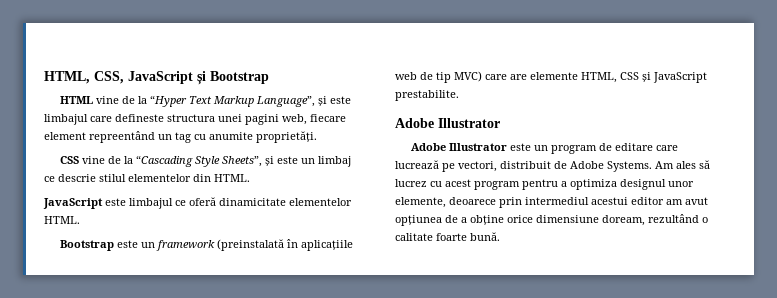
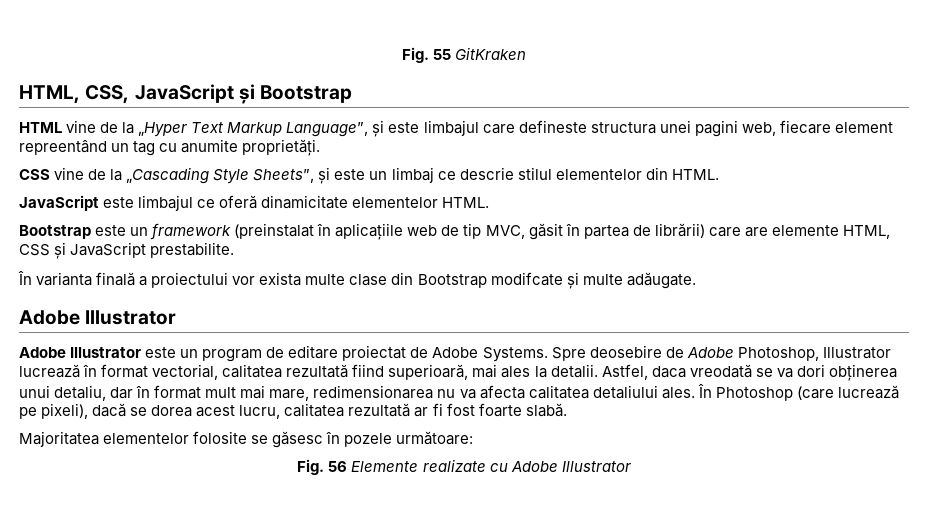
(44, 77) none -> [401,47,527,63] Fig. 55 GitKraken //
[150,95,188,107] “Hyper -> [138,122,188,137] „Hyper
[136,155,194,167] “Cascading -> [126,167,210,184] „Cascading
[217,239,285,251] (preinstalată -> [234,223,315,239] (preinstalat
[454,71,482,82] MVC) -> [485,223,705,240] MVC, găsit în partea de librării)
(459, 95) none -> [18,270,696,289] // În varianta finală a proiectului vor exista multe clase din Bootstrap modifcate și multe adăugate.
[656,145,679,151] [395,160,710,172] [395,179,694,190] [395,197,708,208] [395,214,708,226] [395,232,500,241] care lucrează pe vectori, distribuit de Adobe Systems. Am ales să lucrez cu acest program pentru a optimiza designul unor elemente, deoarece prin intermediul acestui editor am avut opțiunea de a obține orice dimensiune doream, rezultând o calitate foarte bună. -> [342,345,891,362] [19,364,897,381] [19,383,899,401] [19,403,567,419] [19,431,474,448] [297,459,631,475] proiectat de Adobe Systems. Spre deosebire de Adobe Photoshop, Illustrator lucrează în format vectorial, calitatea rezultată fiind superioară, mai ales la detalii. Astfel, daca vreodată se va dori obținerea unui detaliu, dar în format mult mai mare, redimensionarea nu va afecta calitatea detaliului ales. În Photoshop (care lucrează pe pixeli), dacă se dorea acest lucru, calitatea rezultată ar fi fost foarte slabă. // Majoritatea elementelor folosite se găsesc în pozele următoare: // Fig. 56 Elemente realizate cu Adobe Illustrator

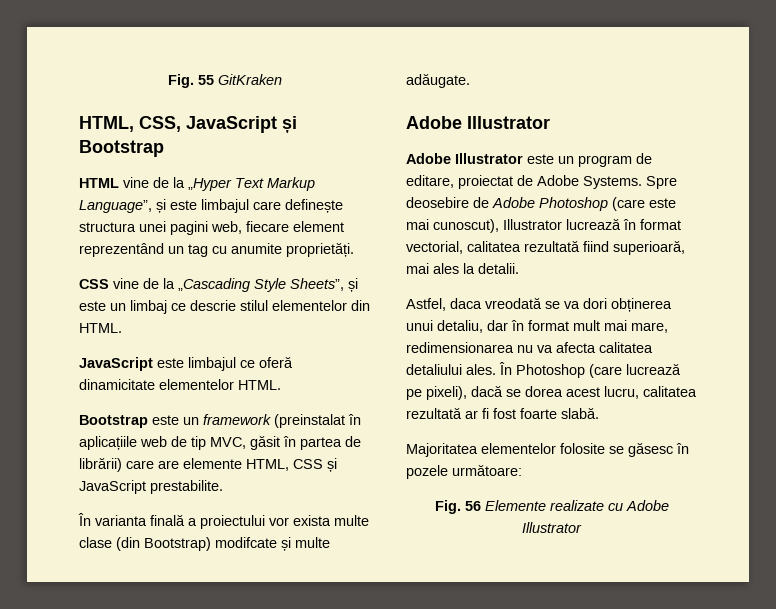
[518,120,587,133] defineste -> [285,199,343,213] definește
[19,139,107,155] repreentând -> [79,243,164,257] reprezentând
[391,272,487,288] din Bootstrap -> [116,537,211,551] (din Bootstrap)
[288,345,339,359] editare -> [406,175,454,188] editare,
[737,347,819,361] Photoshop, -> [539,197,676,211] [406,219,499,233] Photoshop (care este mai cunoscut),
(598, 371) none -> (519, 268) //

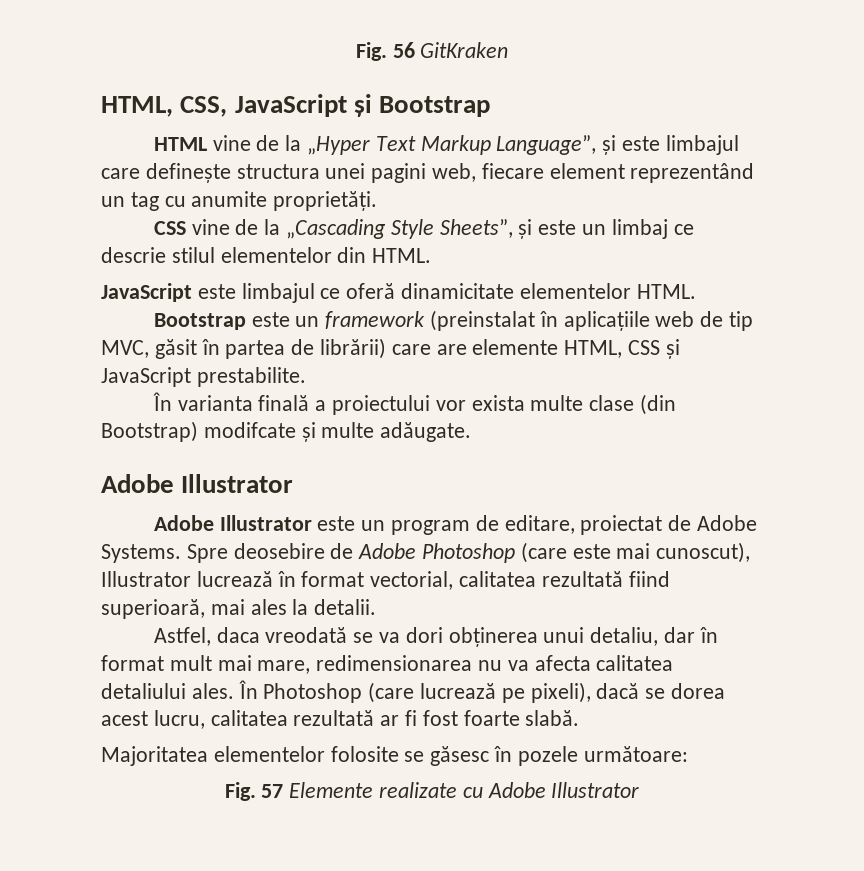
[167,74,214,88] Fig. 55 -> [355,42,415,61] Fig. 56
[464,501,481,511] 56 -> [261,784,284,798] 57

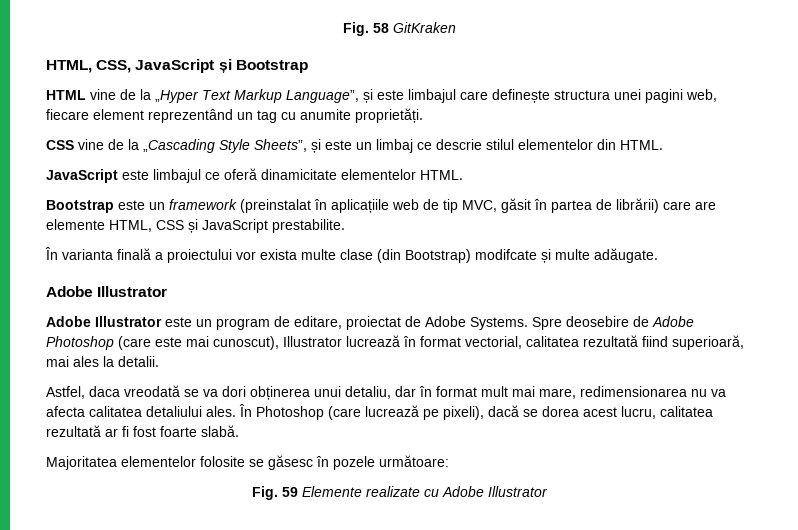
[355,42,415,61] Fig. 56 -> [342,22,389,36] Fig. 58
[261,784,284,798] 57 -> [281,487,298,497] 59

